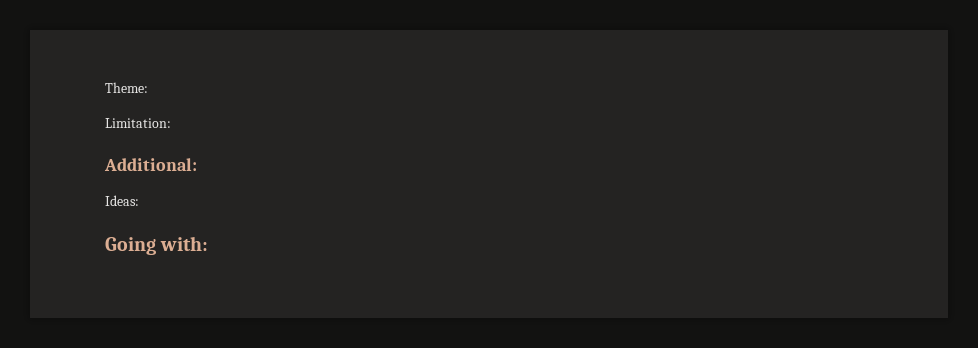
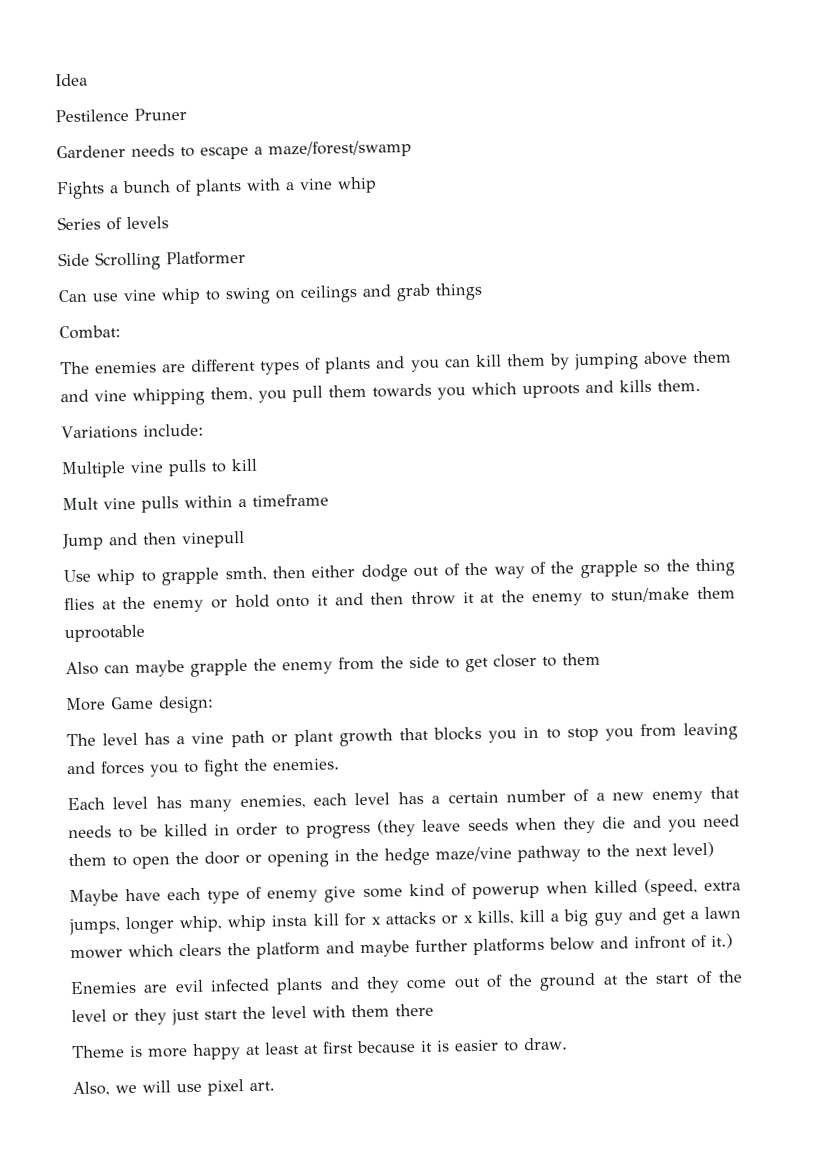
[105,82,148,93] [105,118,171,128] [104,158,197,171] [105,195,139,206] [105,236,209,255] Theme: // Limitation: // Additional: // Ideas: // Going with: -> [55,73,88,87] [55,107,187,123] [56,140,412,160] [56,176,377,200] [57,216,169,231] [58,250,246,271] [58,282,483,305] [59,325,121,340] [60,350,733,375] [60,378,701,406] [61,423,204,440] [61,458,257,479] [62,493,329,513] [62,530,245,551] [63,558,735,586] [64,586,736,613] [64,624,145,643] [65,652,601,677] [65,695,214,714] [66,722,739,748] [67,758,340,777] [67,786,740,812] [68,814,740,839] [68,841,714,869] [69,878,741,907] [68,906,741,936] [70,933,733,960] [70,970,743,995] [71,1003,434,1026] [72,1037,568,1060] [72,1079,275,1097] Idea // Pestilence Pruner // Gardener needs to escape a maze/forest/swamp // Fights a bunch of plants with a vine whip // Series of levels // Side Scrolling Platformer // Can use vine whip to swing on ceilings and grab things // Combat: // The enemies are different types of plants and you can kill them by jumping above them and vine whipping them, you pull them towards you which uproots and kills them. // Variations include: // Multiple vine pulls to kill // Mult vine pulls within a timeframe // Jump and then vinepull // Use whip to grapple smth, then either dodge out of the way of the grapple so the thing flies at the enemy or hold onto it and then throw it at the enemy to stun/make them uprootable // Also can maybe grapple the enemy from the side to get closer to them // More Game design: // The level has a vine path or plant growth that blocks you in to stop you from leaving and forces you to fight the enemies. // Each level has many enemies, each level has a certain number of a new enemy that needs to be killed in order to progress (they leave seeds when they die and you need them to open the door or opening in the hedge maze/vine pathway to the next level) // Maybe have each type of enemy give some kind of powerup when killed (speed, extra jumps, longer whip, whip insta kill for x attacks or x kills, kill a big guy and get a lawn mower which clears the platform and maybe further platforms below and infront of it.) // Enemies are evil infected plants and they come out of the ground at the start of the level or they just start the level with them there // Theme is more happy at least at first because it is easier to draw. // Also, we will use pixel art.

